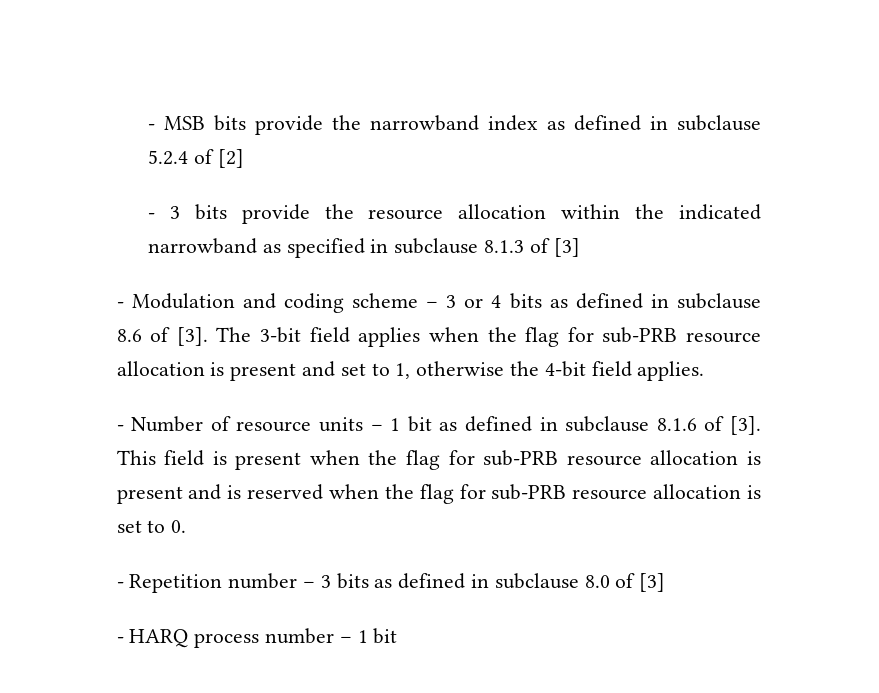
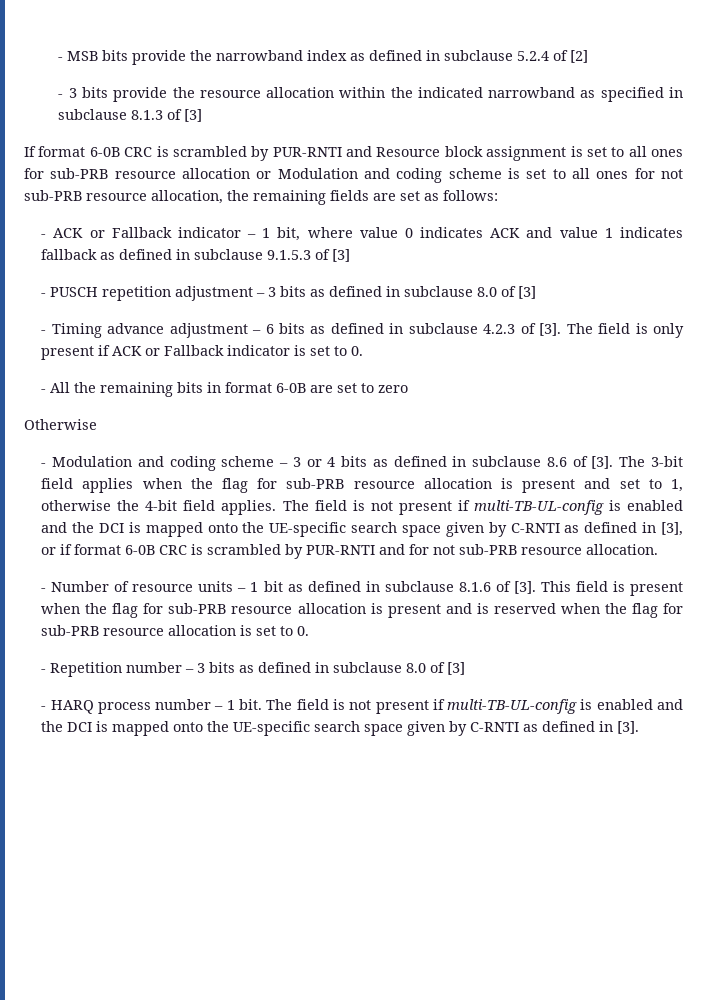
(580, 247) none -> [24,146,683,161] [24,168,684,183] [24,190,498,205] [41,227,683,241] [41,249,351,262] [41,286,537,301] [41,323,685,338] [41,345,364,360] [41,382,409,397] [24,419,97,430] // If format 6-0B CRC is scrambled by PUR-RNTI and Resource block assignment is set to all ones for sub-PRB resource allocation or Modulation and coding scheme is set to all ones for not sub-PRB resource allocation, the remaining fields are set as follows: // - ACK or Fallback indicator – 1 bit, where value 0 indicates ACK and value 1 indicates fallback as defined in subclause 9.1.5.3 of [3] // - PUSCH repetition adjustment – 3 bits as defined in subclause 8.0 of [3] // - Timing advance adjustment – 6 bits as defined in subclause 4.2.3 of [3]. The field is only present if ACK or Fallback indicator is set to 0. // - All the remaining bits in format 6-0B are set to zero // Otherwise
(705, 371) none -> [282,500,683,515] [41,522,683,537] [41,544,659,559] The field is not present if multi-TB-UL-config is enabled and the DCI is mapped onto the UE-specific search space given by C-RNTI as defined in [3], or if format 6-0B CRC is scrambled by PUR-RNTI and for not sub-PRB resource allocation.
[373,628,398,644] bit -> [238,699,683,714] [41,721,640,736] bit. The field is not present if multi-TB-UL-config is enabled and the DCI is mapped onto the UE-specific search space given by C-RNTI as defined in [3].

